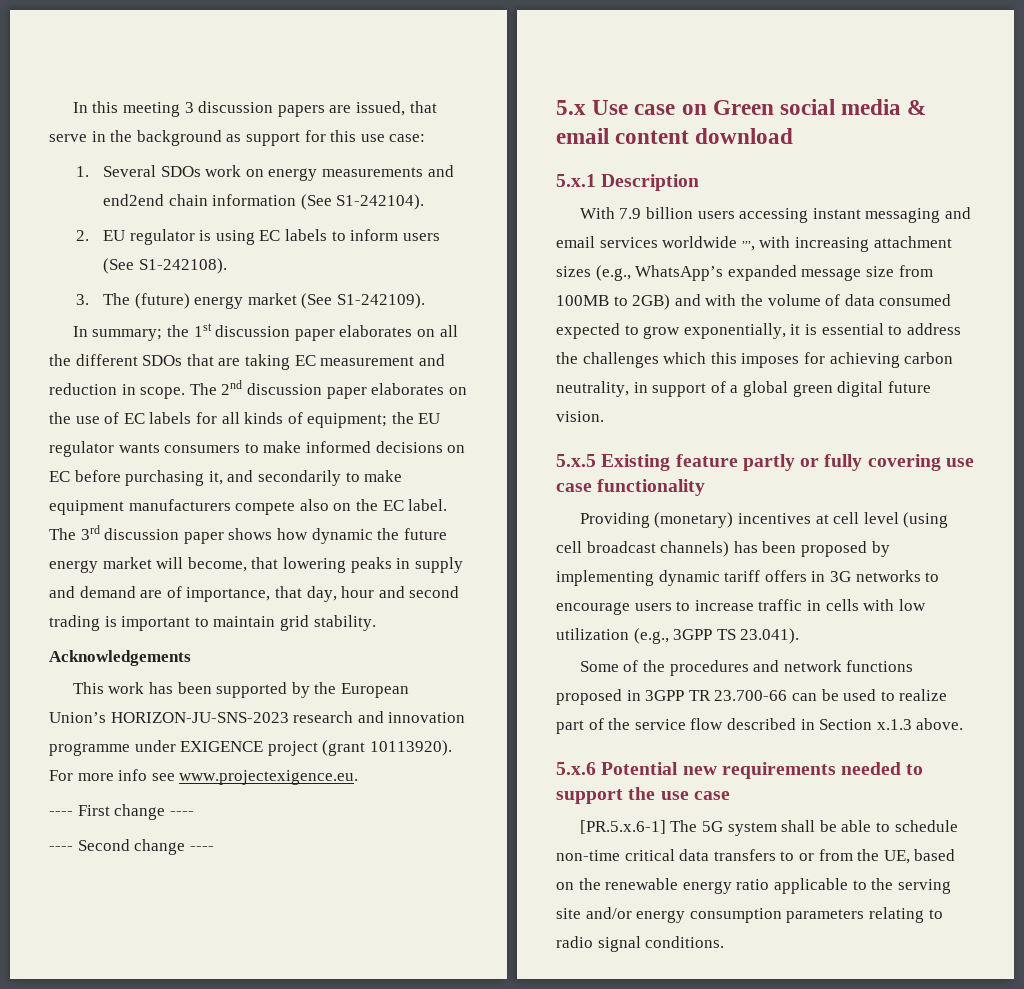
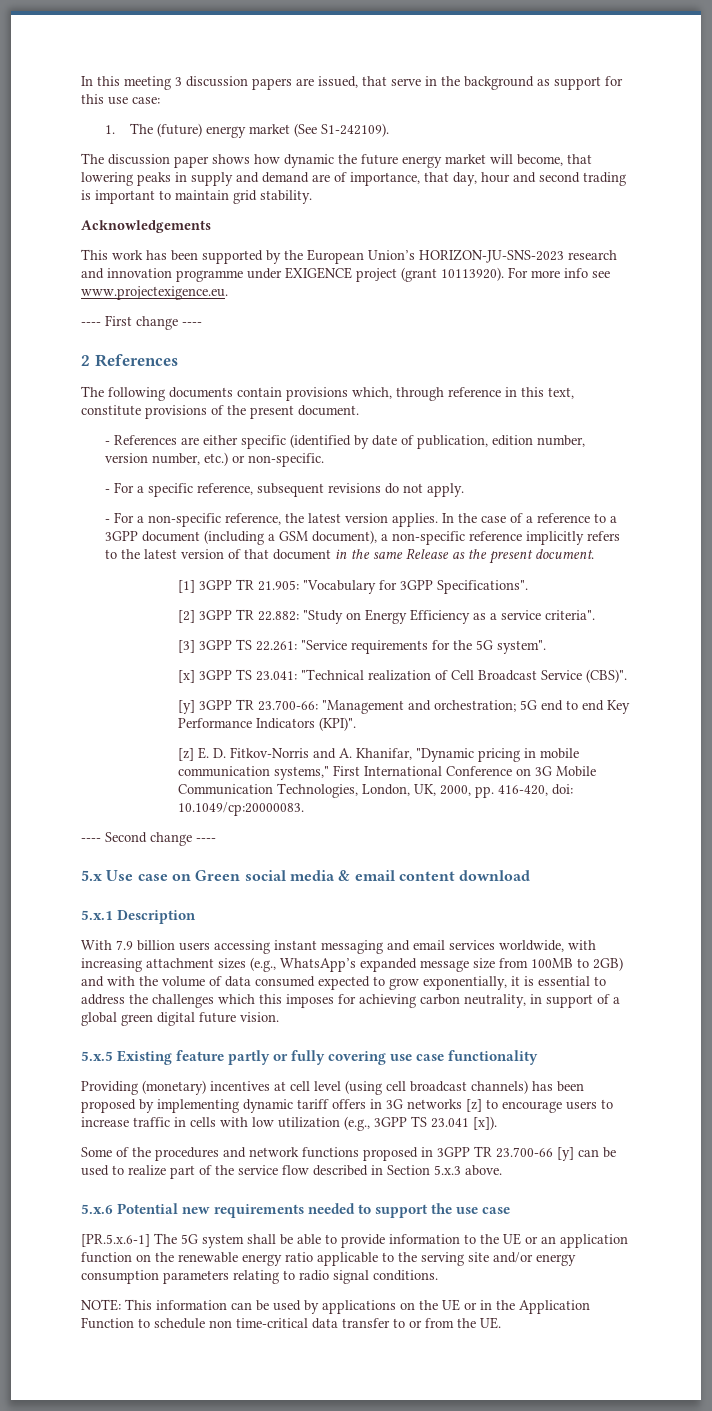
[103,165,454,181] [103,194,425,210] [76,229,440,245] [103,258,227,274] [76,294,90,305] Several SDOs work on energy measurements and end2end chain information (See S1-242104). // 2. EU regulator is using EC labels to inform users (See S1-242108). // 3. -> (116, 129) none
[72,323,458,341] [49,354,445,370] [49,380,467,399] [49,412,441,428] [49,441,466,457] [49,470,403,486] [49,499,448,515] [49,525,100,540] In summary; the 1st discussion paper elaborates on all the different SDOs that are taking EC measurement and reduction in scope. The 2nd discussion paper elaborates on the use of EC labels for all kinds of equipment; the EU regulator wants consumers to make informed decisions on EC before purchasing it, and secondarily to make equipment manufacturers compete also on the EC label. The 3rd -> [81,153,104,164] The
(194, 813) none -> [81,354,178,367] [81,386,574,401] [81,405,359,419] [105,434,586,449] [105,452,325,467] [105,482,465,497] [105,512,618,527] [105,530,621,545] [105,548,595,564] [178,579,529,594] [178,609,596,624] [178,639,547,654] [178,669,628,683] [178,699,631,714] [178,717,357,731] [178,747,580,762] [178,765,597,780] [178,783,574,798] [178,802,305,816] // 2 References // The following documents contain provisions which, through reference in this text, constitute provisions of the present document. // - References are either specific (identified by date of publication, edition number, version number, etc.) or non-specific. // - For a specific reference, subsequent revisions do not apply. // - For a non-specific reference, the latest version applies. In the case of a reference to a 3GPP document (including a GSM document), a non-specific reference implicitly refers to the latest version of that document in the same Release as the present document. // [1] 3GPP TR 21.905: "Vocabulary for 3GPP Specifications". // [2] 3GPP TR 22.882: "Study on Energy Efficiency as a service criteria". // [3] 3GPP TS 22.261: "Service requirements for the 5G system". // [x] 3GPP TS 23.041: "Technical realization of Cell Broadcast Service (CBS)". // [y] 3GPP TR 23.700-66: "Management and orchestration; 5G end to end Key Performance Indicators (KPI)". // [z] E. D. Fitkov-Norris and A. Khanifar, "Dynamic pricing in mobile communication systems," First International Conference on 3G Mobile Communication Technologies, London, UK, 2000, pp. 416-420, doi: 10.1049/cp:20000083.
[662,236,755,251] worldwide ,,,, -> [499,940,564,952] worldwide,
(921, 576) none -> [466,1099,482,1112] [z]
[740,628,800,644] 23.041). -> [431,1116,497,1130] 23.041 [x]).
(788, 695) none -> [557,1147,574,1161] [y]
[876,719,912,730] x.1.3 -> [434,1165,461,1175] 5.x.3
[894,820,958,832] [556,849,956,864] schedule non-time critical data transfers to or from the UE, based -> [341,1233,628,1248] [81,1252,132,1263] provide information to the UE or an application function
(725, 942) none -> [81,1299,590,1314] [81,1317,501,1329] // NOTE: This information can be used by applications on the UE or in the Application Function to schedule non time-critical data transfer to or from the UE.

